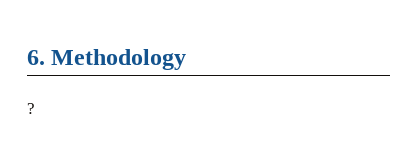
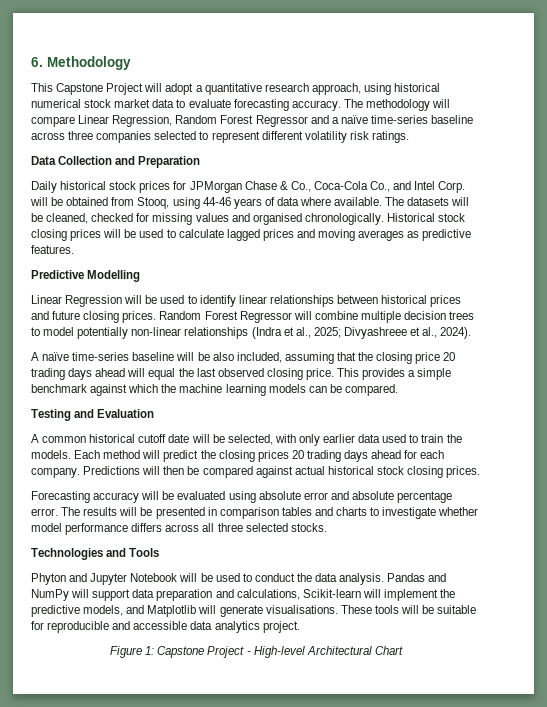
[27,103,35,114] ? -> [31,83,441,95] [31,99,451,111] [31,115,474,127] [31,131,409,143] [31,156,201,168] [31,181,466,193] [30,197,470,209] [31,213,466,225] [31,229,472,241] [31,245,74,254] [31,270,141,282] [31,295,462,307] [31,311,475,323] [31,327,472,339] [31,352,456,364] [31,368,452,380] [31,384,398,396] [31,409,155,421] [31,434,462,446] [31,450,445,462] [31,466,481,478] [31,491,453,503] [31,507,479,519] [31,523,327,535] [31,548,160,560] [31,573,447,585] [31,589,456,601] [31,605,477,617] [31,621,300,633] [110,646,403,658] This Capstone Project will adopt a quantitative research approach, using historical numerical stock market data to evaluate forecasting accuracy. The methodology will compare Linear Regression, Random Forest Regressor and a naïve time-series baseline across three companies selected to represent different volatility risk ratings. // Data Collection and Preparation // Daily historical stock prices for JPMorgan Chase & Co., Coca-Cola Co., and Intel Corp. will be obtained from Stooq, using 44-46 years of data where available. The datasets will be cleaned, checked for missing values and organised chronologically. Historical stock closing prices will be used to calculate lagged prices and moving averages as predictive features. // Predictive Modelling // Linear Regression will be used to identify linear relationships between historical prices and future closing prices. Random Forest Regressor will combine multiple decision trees to model potentially non-linear relationships (Indra et al., 2025; Divyashreee et al., 2024). // A naïve time-series baseline will be also included, assuming that the closing price 20 trading days ahead will equal the last observed closing price. This provides a simple benchmark against which the machine learning models can be compared. // Testing and Evaluation // A common historical cutoff date will be selected, with only earlier data used to train the models. Each method will predict the closing prices 20 trading days ahead for each company. Predictions will then be compared against actual historical stock closing prices. // Forecasting accuracy will be evaluated using absolute error and absolute percentage error. The results will be presented in comparison tables and charts to investigate whether model performance differs across all three selected stocks. // Technologies and Tools // Phyton and Jupyter Notebook will be used to conduct the data analysis. Pandas and NumPy will support data preparation and calculations, Scikit-learn will implement the predictive models, and Matplotlib will generate visualisations. These tools will be suitable for reproducible and accessible data analytics project. // Figure 1: Capstone Project - High-level Architectural Chart

